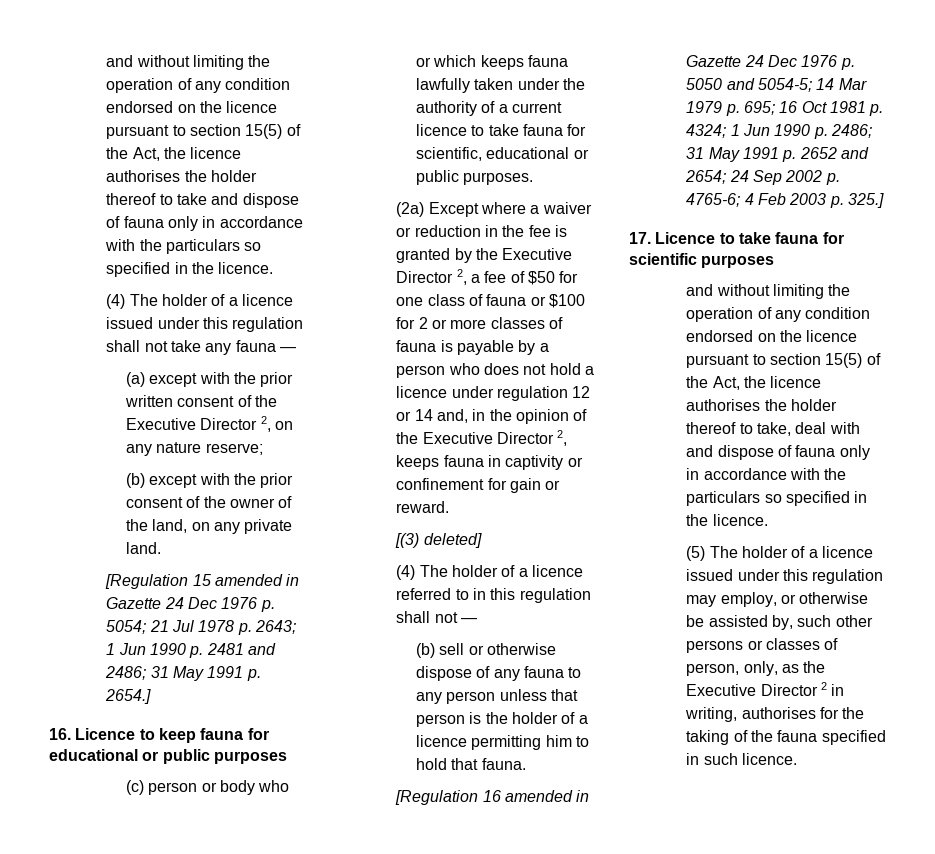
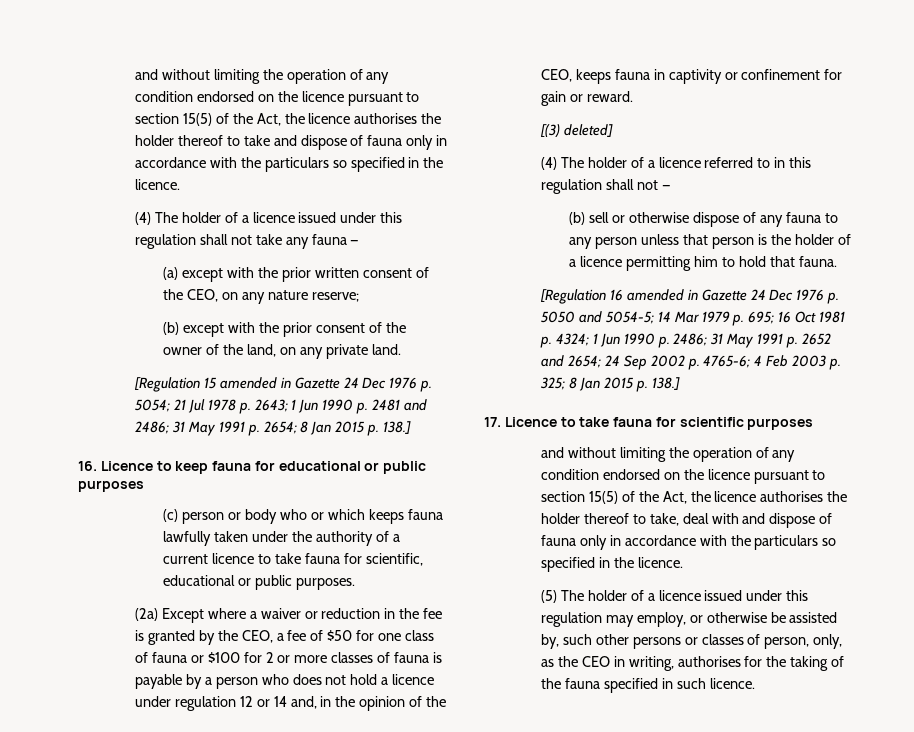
[126,416,271,432] Executive Director 2, -> [187,289,219,302] CEO,
[105,689,152,704] 2654.] -> [263,421,412,436] 2654; 8 Jan 2015 p. 138.]
[502,248,573,260] [396,269,467,285] Executive Director 2, -> [241,630,273,643] CEO,
[422,430,568,446] Executive Director 2, -> [540,69,572,82] CEO,
[847,193,884,208] 325.] -> [539,377,680,392] 325; 8 Jan 2015 p. 138.]
[686,682,827,696] Executive Director 2 -> [581,656,610,667] CEO

